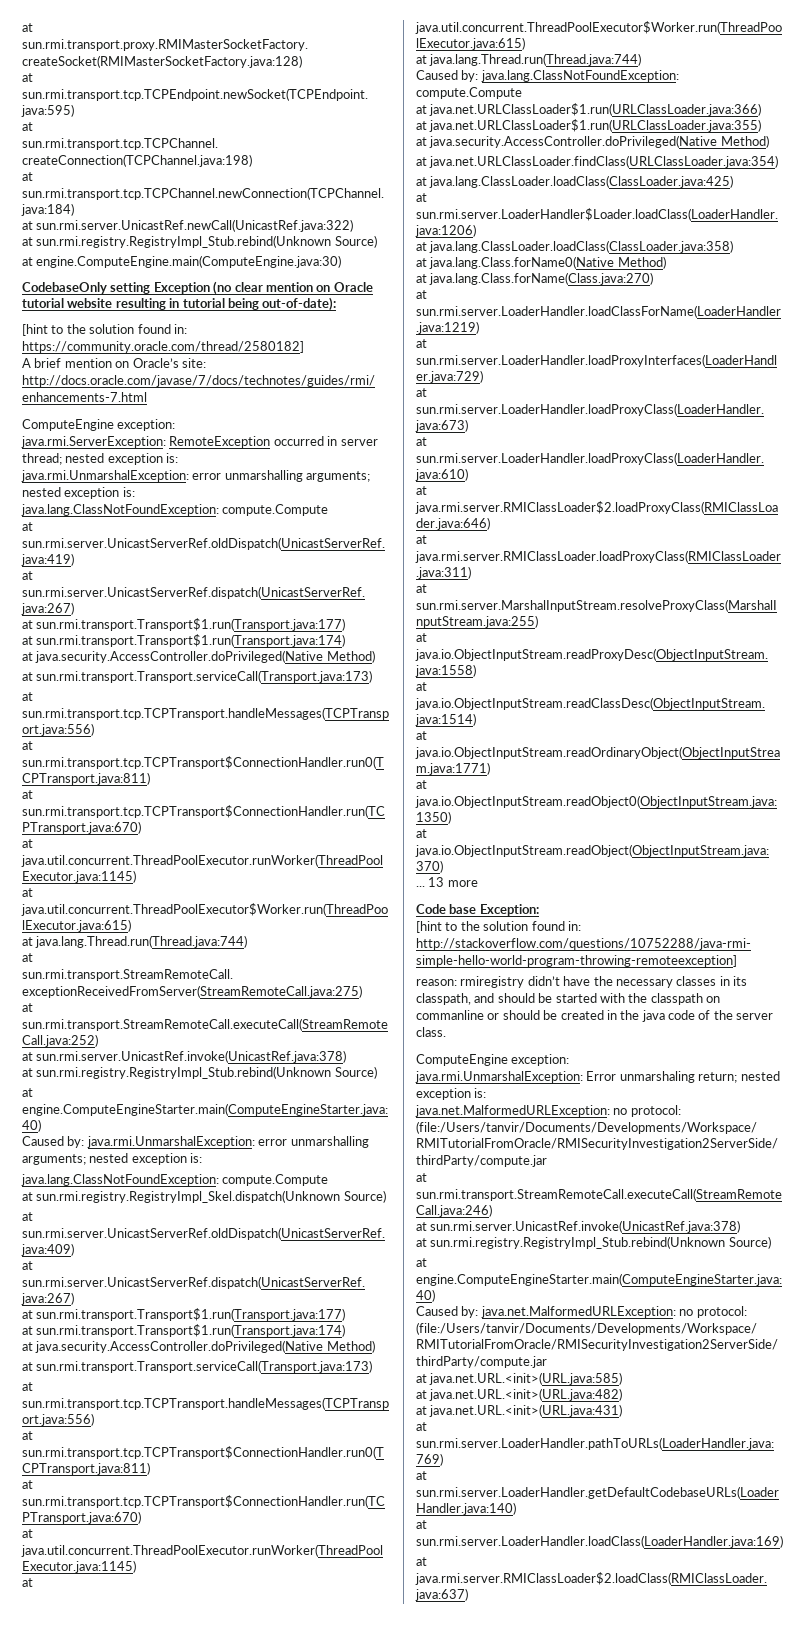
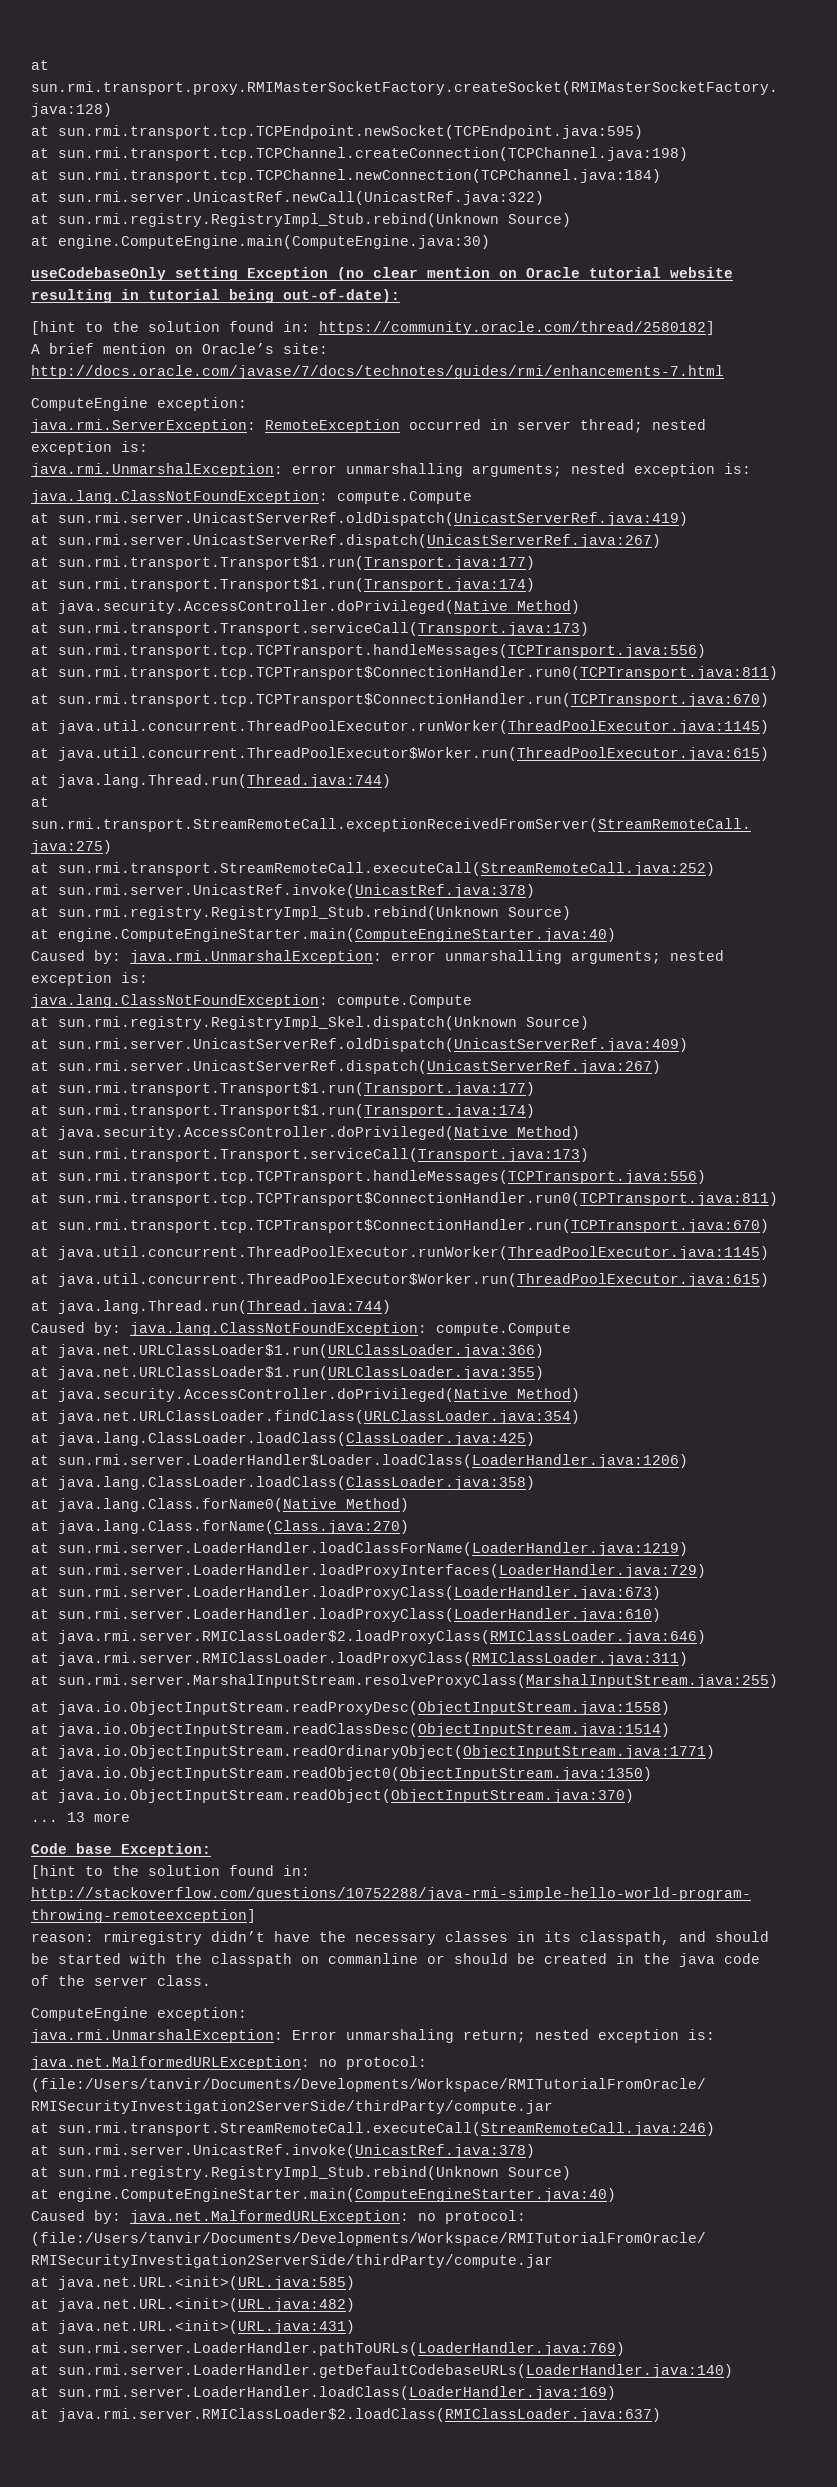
[22,282,107,294] CodebaseOnly -> [31,267,166,281] useCodebaseOnly

